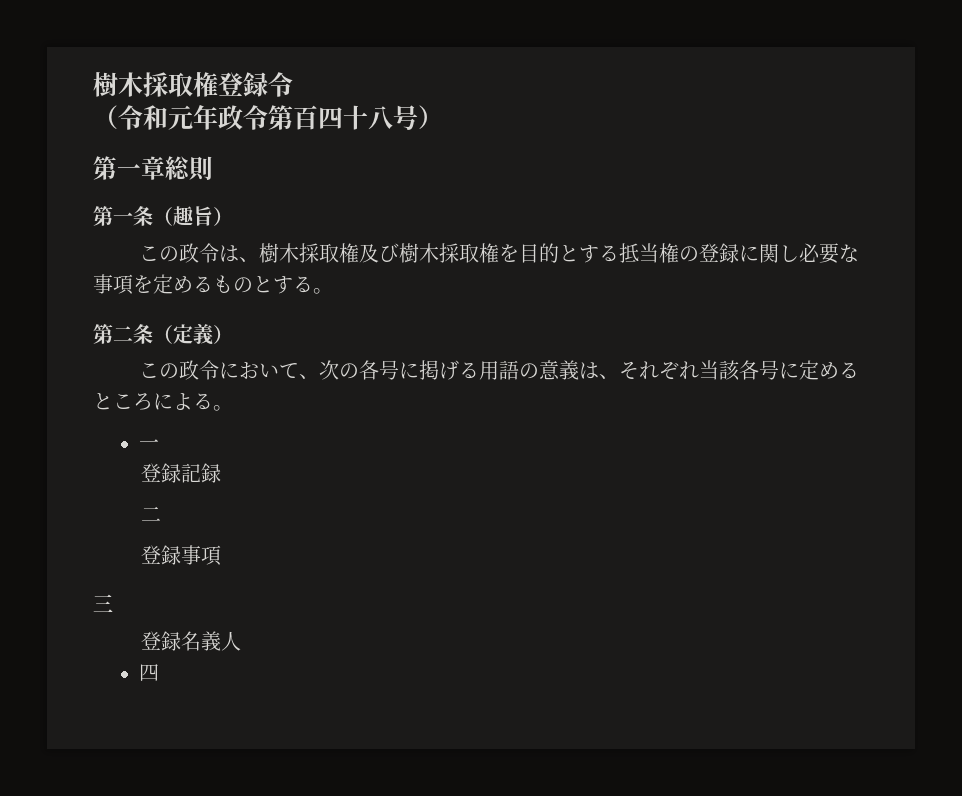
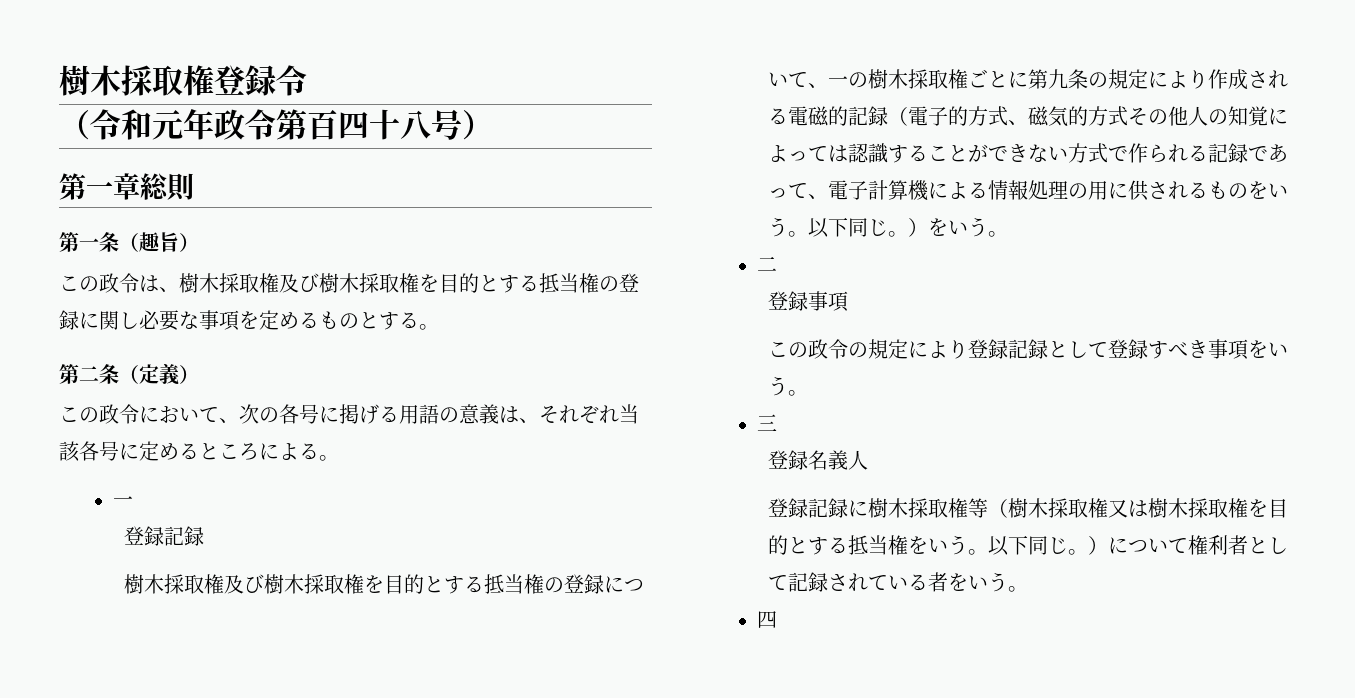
[140,506,161,522] [140,545,221,566] [93,594,113,612] [140,631,241,651] 二 // 登録事項 // 三 // 登録名義人 -> [123,574,644,594] [767,69,1288,90] [767,106,1288,127] [767,143,1288,163] [767,180,1288,201] [767,217,1008,238] [757,256,778,272] [767,291,848,312] [767,339,1288,360] [767,376,808,396] [757,414,778,431] [767,450,868,470] [767,498,1288,518] [767,535,1288,556] [767,572,1028,592] 樹木採取権及び樹木採取権を目的とする抵当権の登録について、一の樹木採取権ごとに第九条の規定により作成される電磁的記録（電子的方式、磁気的方式その他人の知覚によっては認識することができない方式で作られる記録であって、電子計算機による情報処理の用に供されるものをいう。以下同じ。）をいう。 // 二 // 登録事項 // この政令の規定により登録記録として登録すべき事項をいう。 // 三 // 登録名義人 // 登録記録に樹木採取権等（樹木採取権又は樹木採取権を目的とする抵当権をいう。以下同じ。）について権利者として記録されている者をいう。

